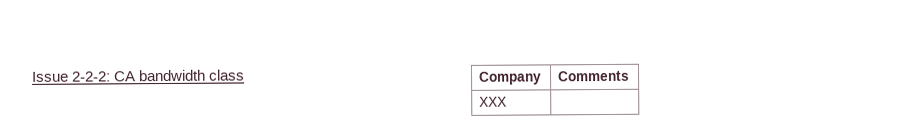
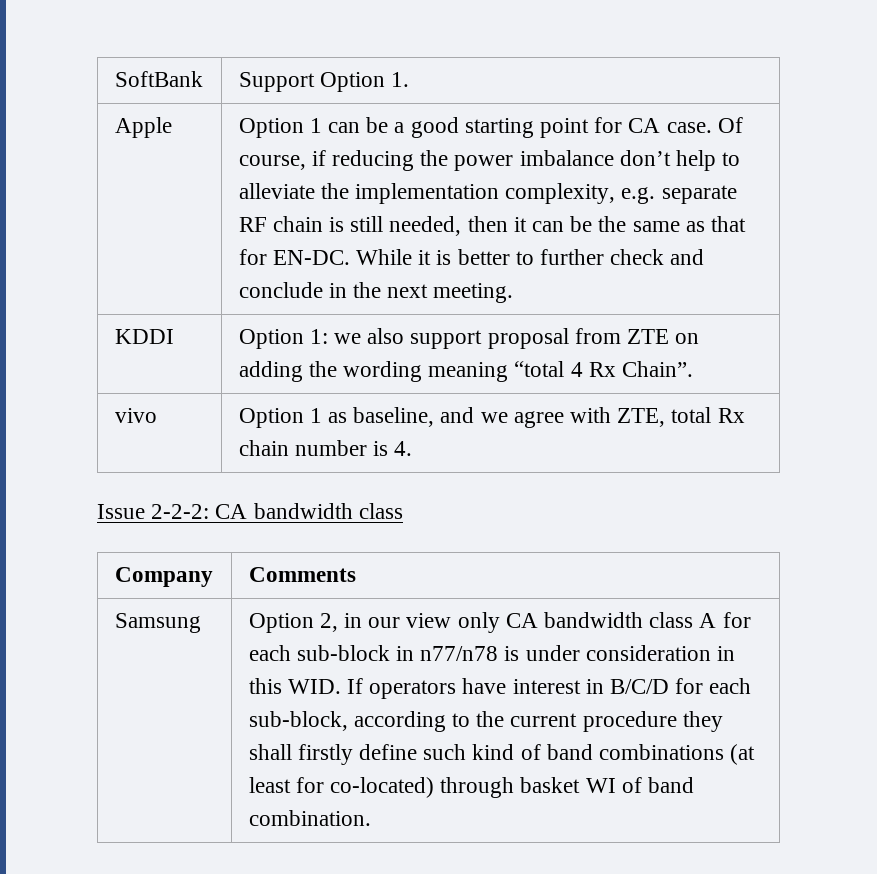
(32, 76) none -> [114,71,203,87] [238,72,409,92] [114,117,172,138] [238,117,743,138] [238,150,741,171] [238,183,737,204] [238,216,747,236] [238,249,705,265] [238,282,514,303] [114,329,174,344] [238,328,700,349] [238,361,693,382] [114,408,157,423] [238,407,745,428] [238,440,413,456] SoftBank | Support Option 1. // Apple | Option 1 can be a good starting point for CA case. Of course, if reducing the power imbalance don’t help to alleviate the implementation complexity, e.g. separate RF chain is still needed, then it can be the same as that for EN-DC. While it is better to further check and conclude in the next meeting. // KDDI | Option 1: we also support proposal from ZTE on adding the wording meaning “total 4 Rx Chain”. // vivo | Option 1 as baseline, and we agree with ZTE, total Rx chain number is 4. //
[479,96,508,107] XXX | -> [114,613,201,633] [248,612,751,633] [248,645,735,661] [248,678,752,699] [248,711,723,732] [248,744,756,765] [248,777,694,798] [248,810,371,826] Samsung | Option 2, in our view only CA bandwidth class A for each sub-block in n77/n78 is under consideration in this WID. If operators have interest in B/C/D for each sub-block, according to the current procedure they shall firstly define such kind of band combinations (at least for co-located) through basket WI of band combination.

